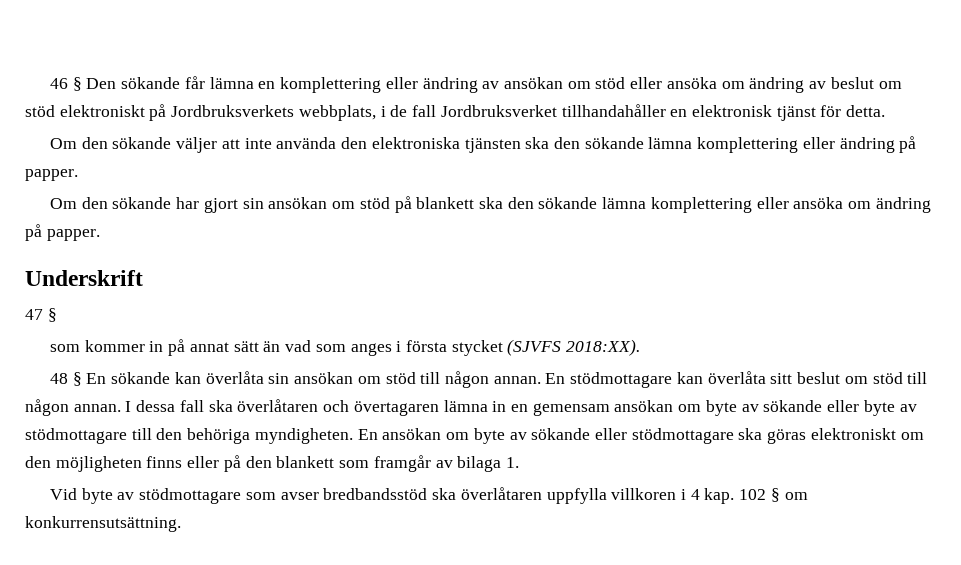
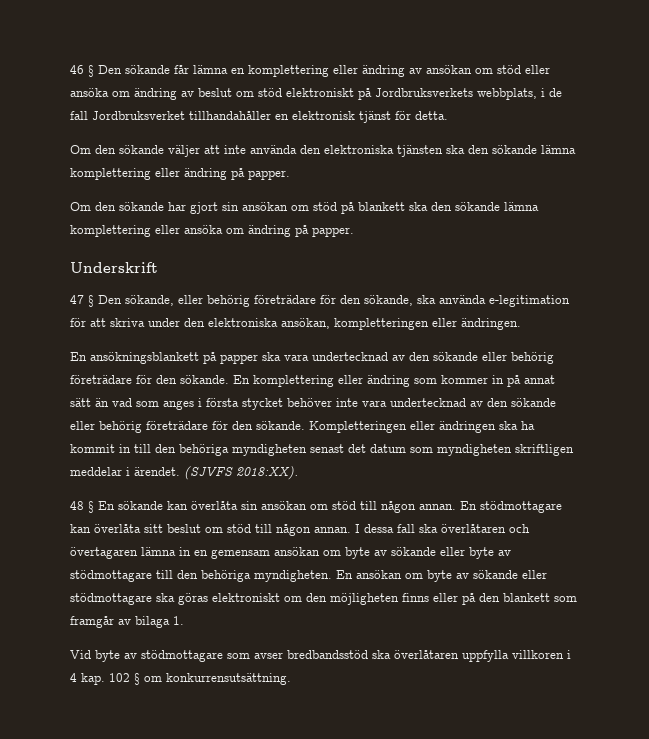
(57, 315) // -> [98,295,570,307] [70,318,521,330] [70,352,554,364] [70,375,410,387] Den sökande, eller behörig företrädare för den sökande, ska använda e-legitimation för att skriva under den elektroniska ansökan, kompletteringen eller ändringen. // En ansökningsblankett på papper ska vara undertecknad av den sökande eller behörig företrädare för den sökande. En komplettering eller ändring
(503, 348) none -> [287,398,556,407] [70,421,535,433] [70,444,574,456] [70,467,180,476] behöver inte vara undertecknad av den sökande eller behörig företrädare för den sökande. Kompletteringen eller ändringen ska ha kommit in till den behöriga myndigheten senast det datum som myndigheten skriftligen meddelar i ärendet.

